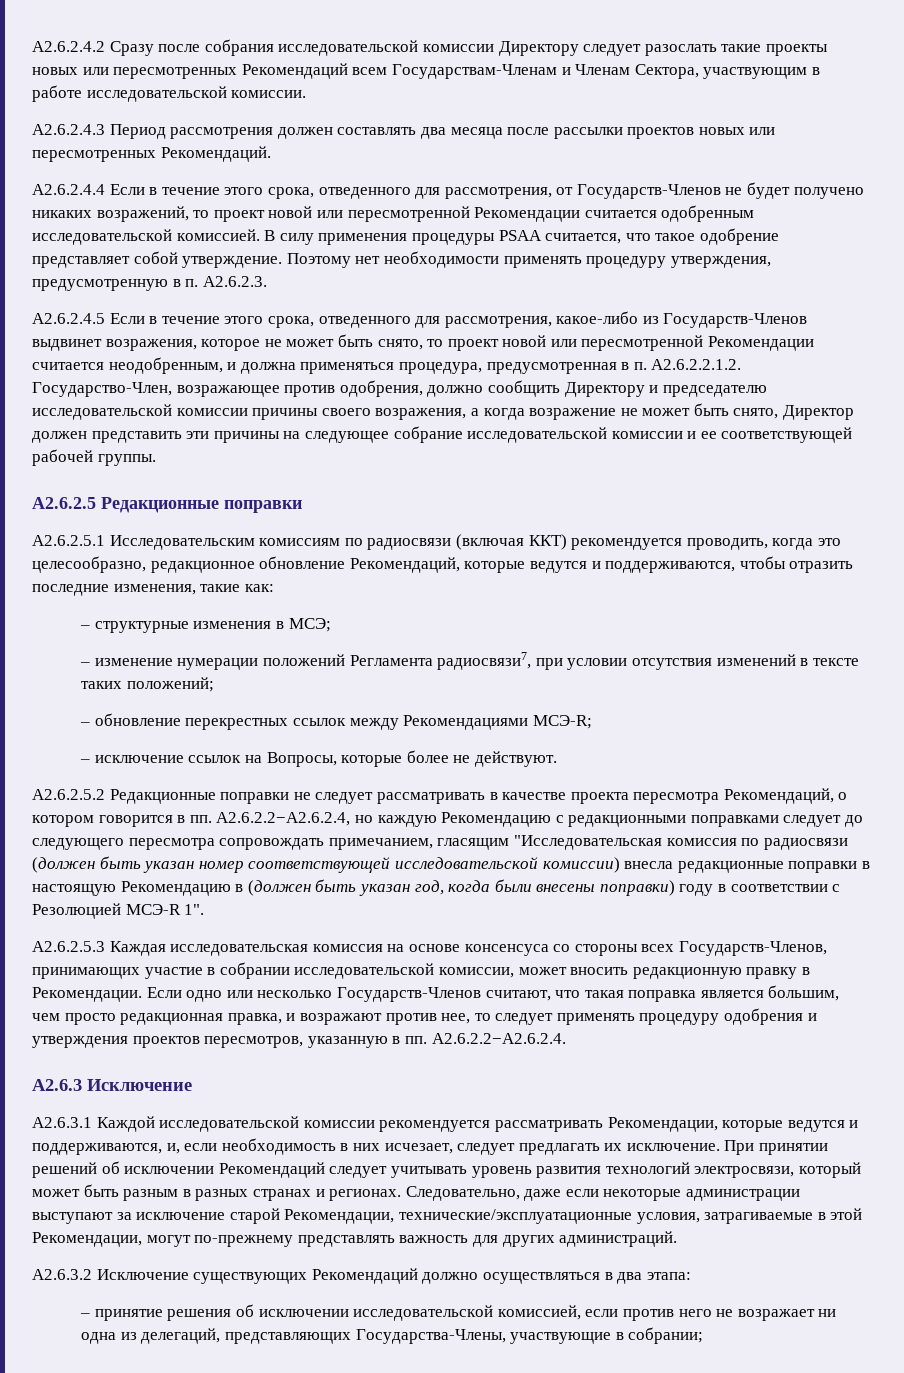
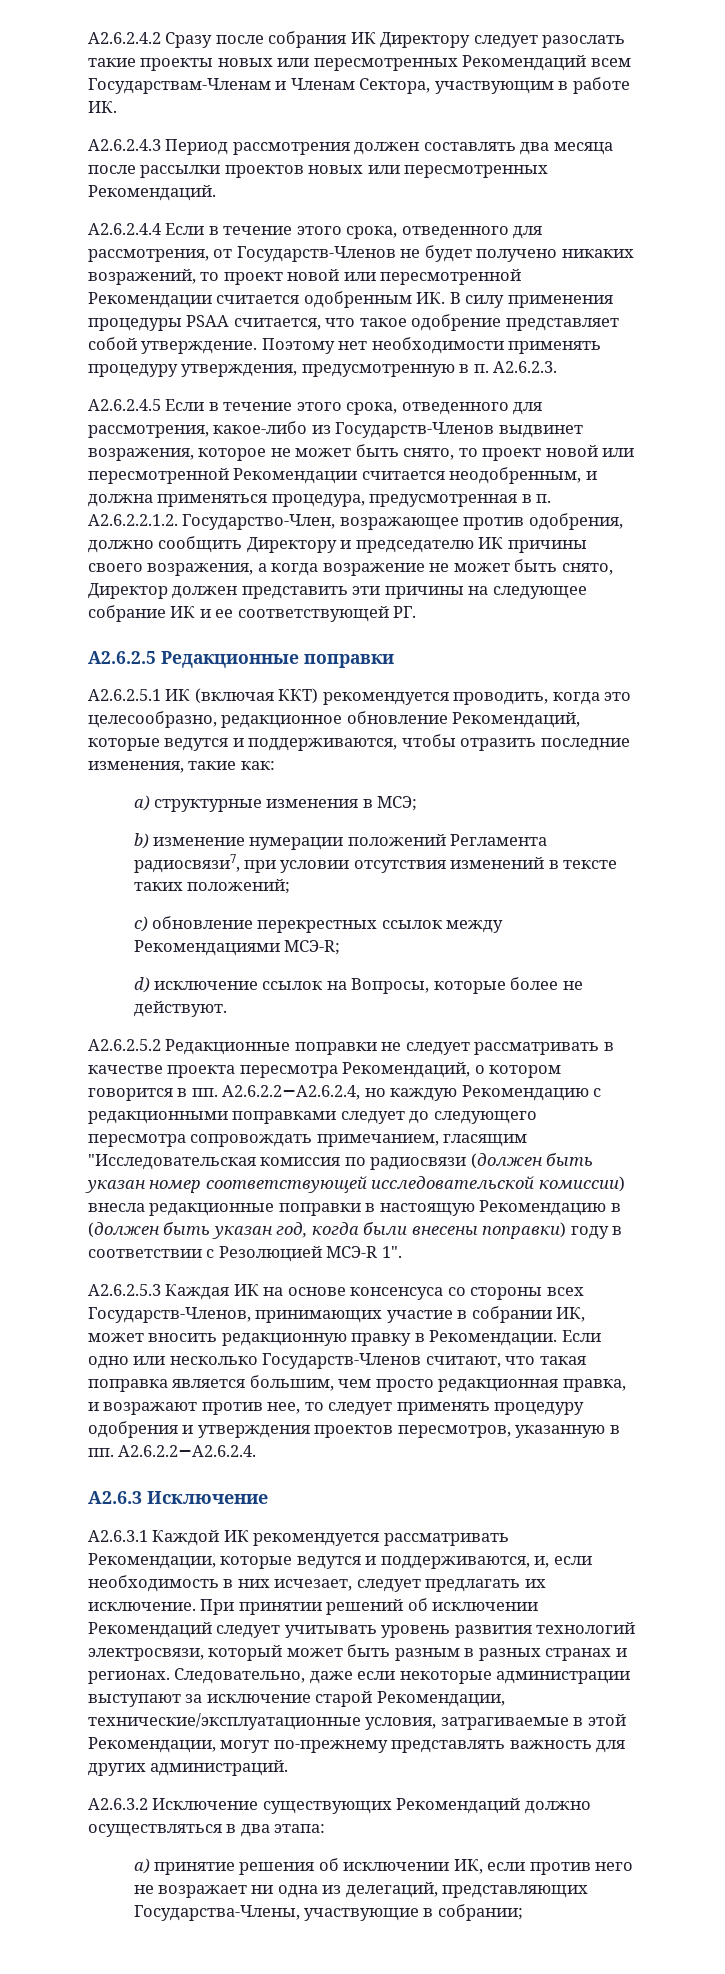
[278,40,494,56] исследовательской комиссии -> [350,32,376,44] ИК
[86,86,307,102] исследовательской комиссии. -> [88,101,117,113] ИК.
[32,229,260,245] исследовательской комиссией. -> [416,292,446,304] ИК.
[32,404,248,420] исследовательской комиссии -> [478,537,504,549] ИК
[467,427,683,443] исследовательской комиссии -> [170,606,196,618] ИК
[32,449,156,466] рабочей группы. -> [393,606,417,618] РГ.
[109,535,452,550] Исследовательским комиссиям по радиосвязи -> [165,689,191,701] ИК
[80,625,91,629] – -> [133,795,150,811] a)
[80,662,91,666] – -> [133,833,149,849] b)
[80,722,91,726] – -> [133,916,148,932] c)
[80,759,91,763] – -> [133,977,150,993] d)
[170,944,383,956] исследовательская комиссия -> [233,1284,259,1296] ИК
[294,963,514,979] исследовательской комиссии, -> [556,1307,586,1322] ИК,
[159,1116,375,1132] исследовательской комиссии -> [223,1530,249,1542] ИК
[80,1313,91,1317] – -> [133,1858,150,1874] a)
[353,1305,581,1321] исследовательской комиссией, -> [453,1859,483,1874] ИК,

